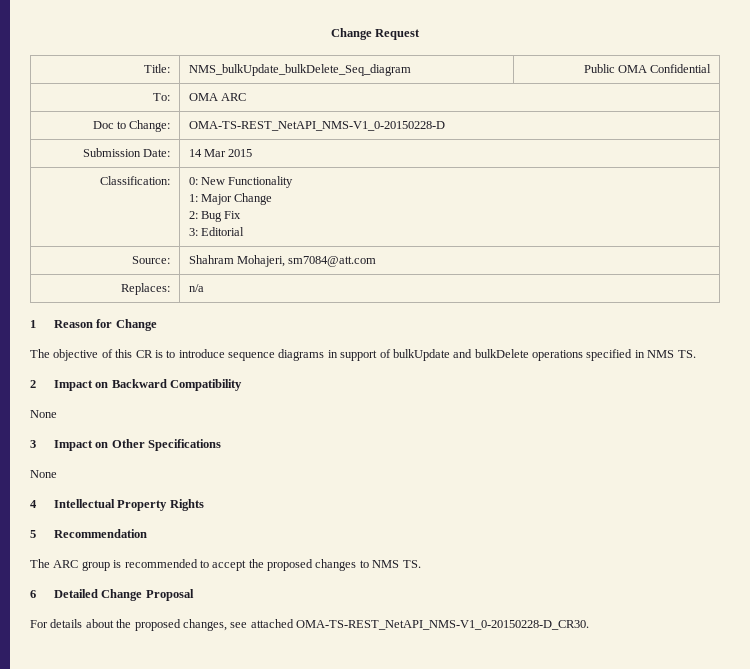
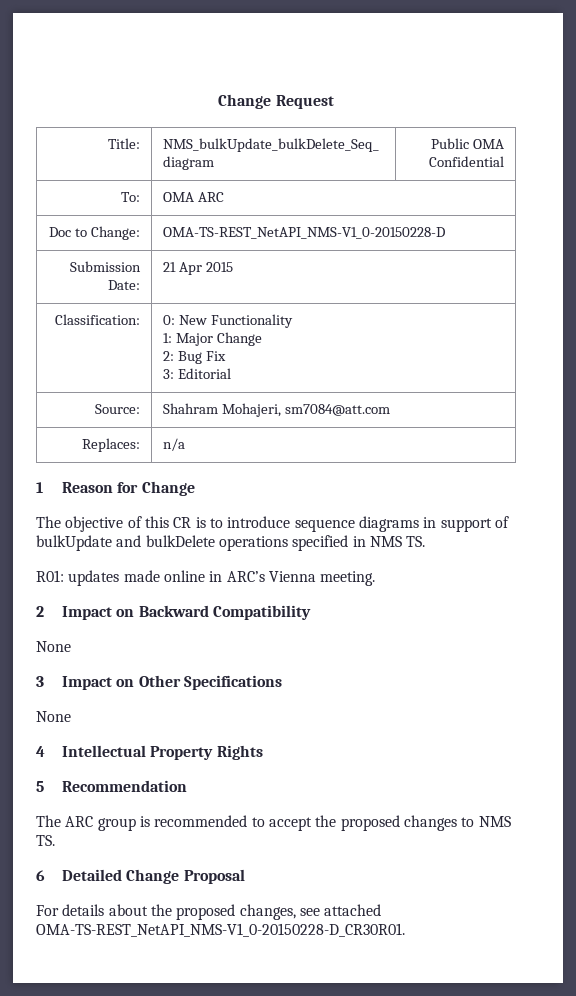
[188,149,226,157] 14 Mar -> [162,262,202,275] 21 Apr
(696, 354) none -> [36,570,376,586] // R01: updates made online in ARC’s Vienna meeting.
[296,620,589,630] OMA-TS-REST_NetAPI_NMS-V1_0-20150228-D_CR30. -> [36,923,405,937] OMA-TS-REST_NetAPI_NMS-V1_0-20150228-D_CR30R01.

